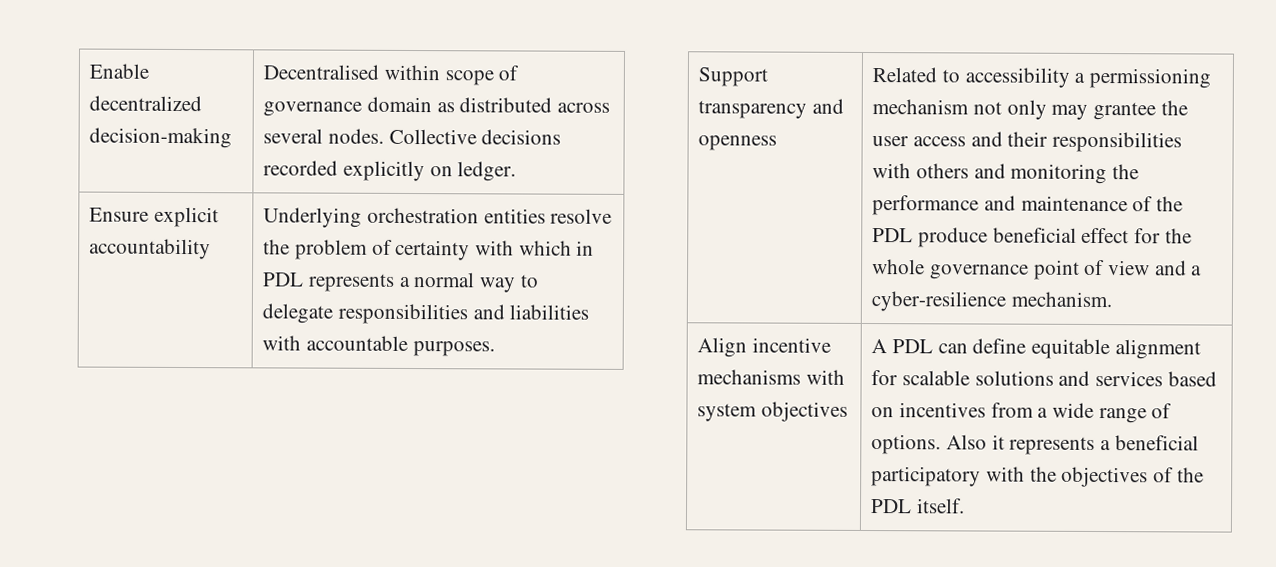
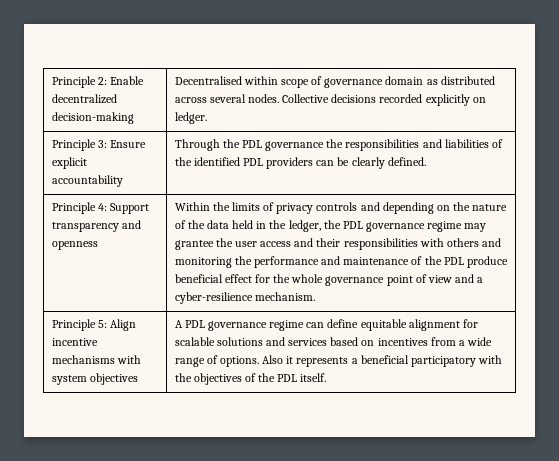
(89, 71) none -> [51,76,108,88] Principle 2:
(517, 171) none -> [51,139,108,151] Principle 3:
[263,207,613,228] [263,239,595,261] [262,272,539,293] [262,303,590,325] [262,335,495,357] [698,67,769,87] [698,98,844,119] [698,135,778,151] [872,67,1211,89] [872,99,1047,120] Underlying orchestration entities resolve the problem of certainty with which in PDL represents a normal way to delegate responsibilities and liabilities with accountable purposes. // Support transparency and openness | Related to accessibility a permissioning mechanism not only -> [174,139,503,151] [174,157,426,169] [51,202,150,214] [51,220,142,232] [51,241,98,250] [174,202,508,214] [174,220,463,232] Through the PDL governance the responsibilities and liabilities of the identified PDL providers can be clearly defined. // Principle 4: Support transparency and openness | Within the limits of privacy controls and depending on the nature of the data held in the ledger, the PDL governance regime
(1112, 299) none -> [51,319,108,331] Principle 5:
(933, 346) none -> [208,320,305,331] governance regime

